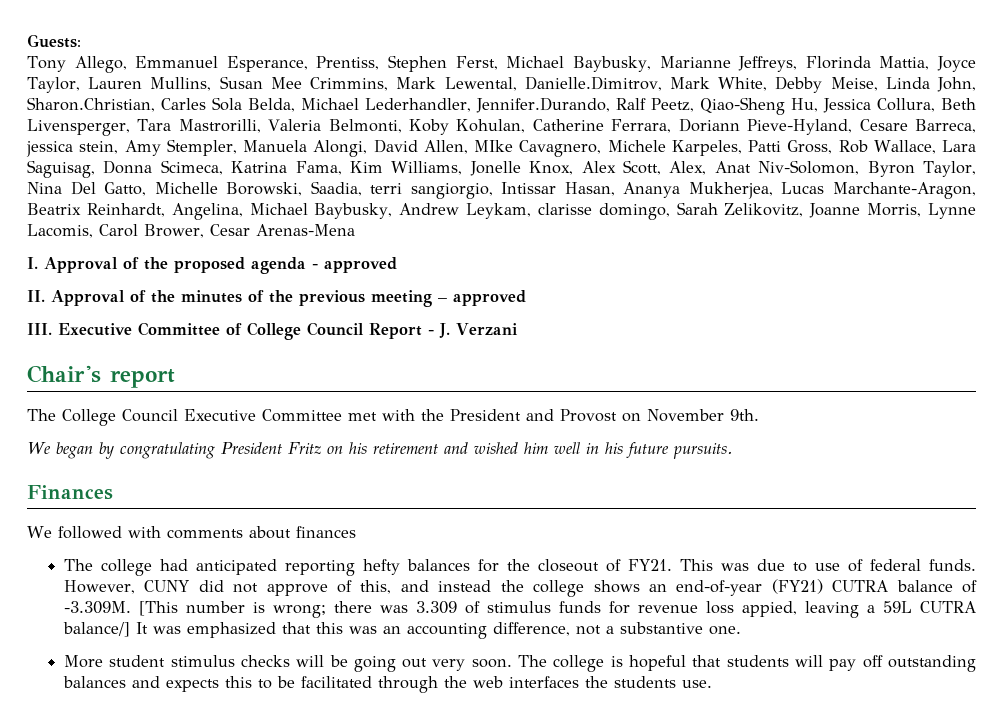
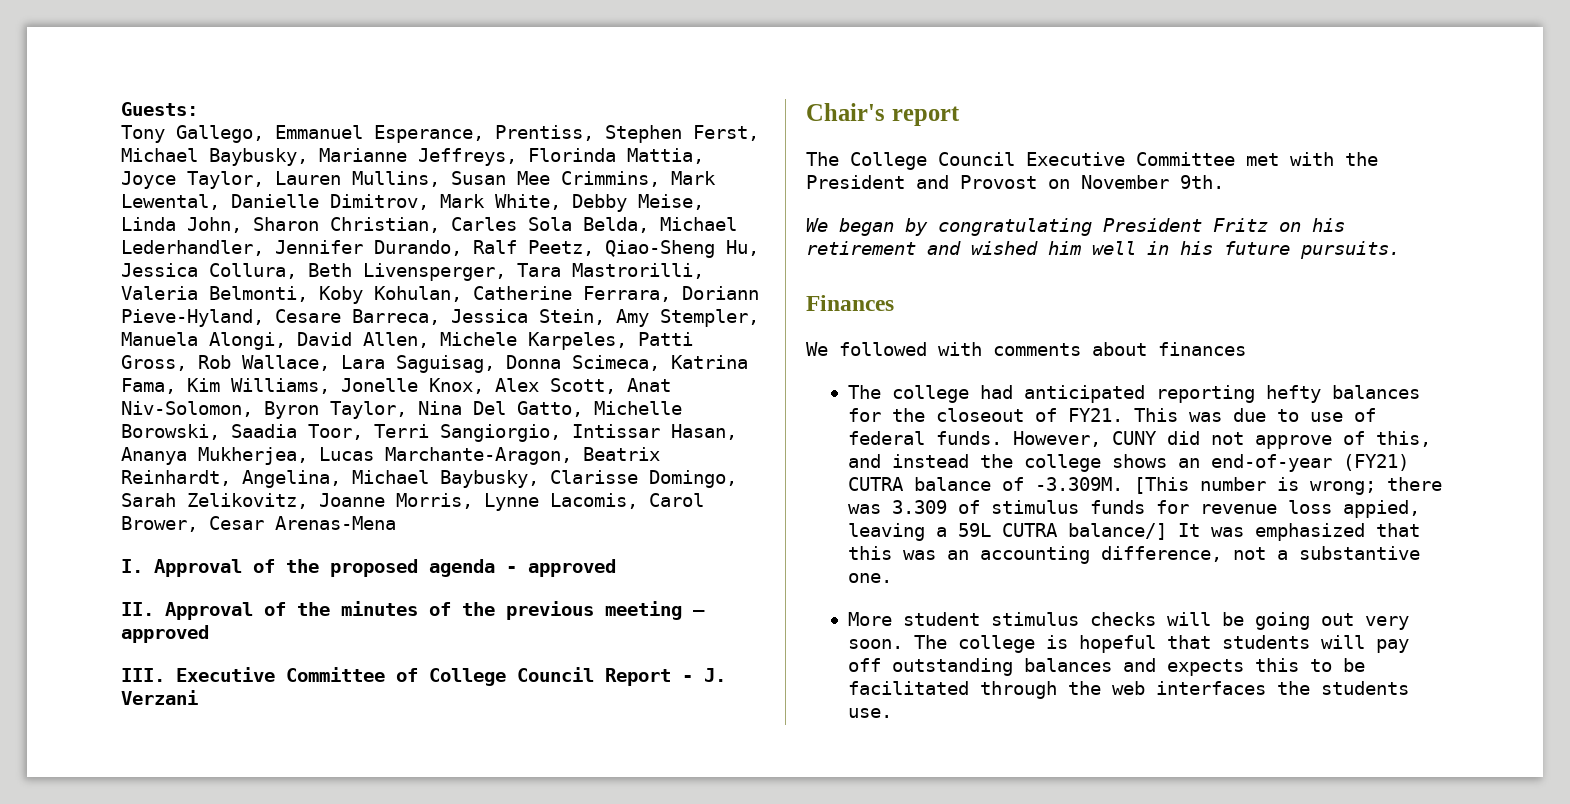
[74,56,127,73] Allego, -> [176,125,264,143] Gallego,
[524,76,662,91] Danielle.Dimitrov, -> [231,194,429,210] Danielle Dimitrov,
[27,97,155,112] Sharon.Christian, -> [253,217,440,233] Sharon Christian,
[476,97,611,113] Jennifer.Durando, -> [275,240,462,256] Jennifer Durando,
[26,141,119,157] jessica stein, -> [451,309,605,325] Jessica Stein,
[474,140,602,157] MIke Cavagnero, -> (429, 340) none
[669,161,707,175] Alex, -> (616, 386) none
[310,181,493,199] Saadia, terri sangiorgio, -> [231,424,561,442] Saadia Toor, Terri Sangiorgio,
[399,203,670,220] Andrew Leykam, clarisse domingo, -> [550,470,737,488] Clarisse Domingo,

